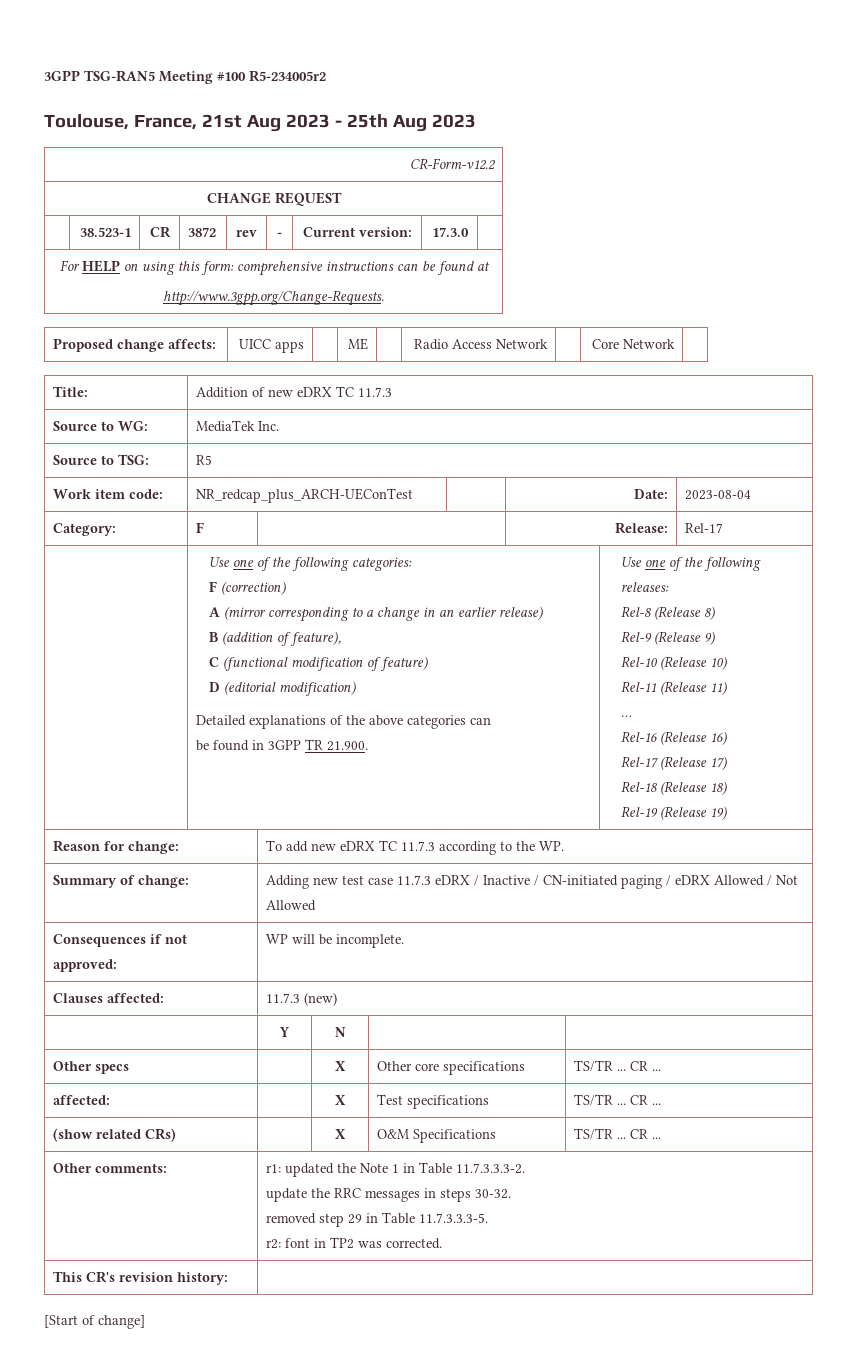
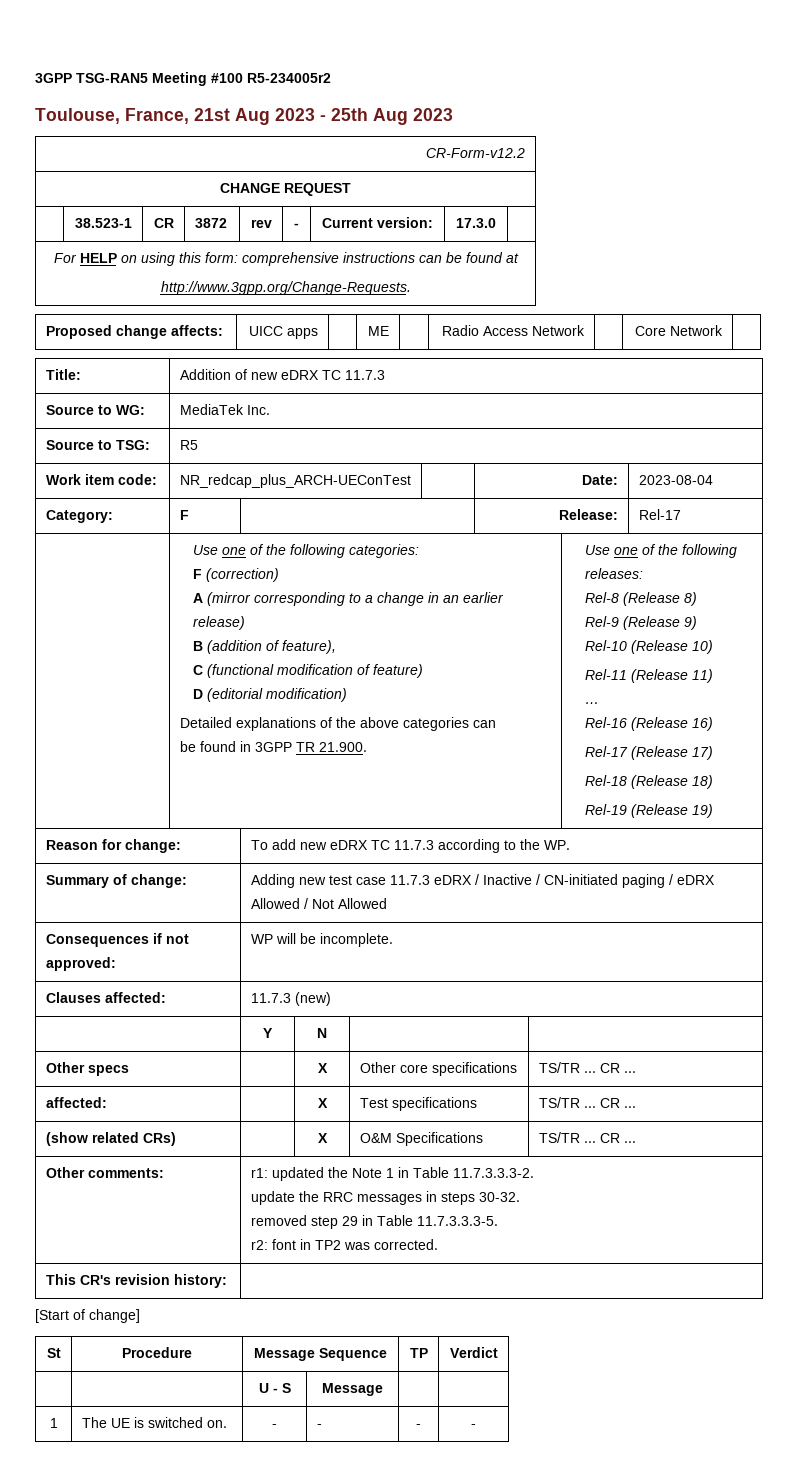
(145, 1322) none -> [46,1348,61,1358] [122,1347,192,1358] [254,1348,387,1361] [409,1348,428,1358] [449,1347,498,1358] [258,1383,291,1393] [322,1383,383,1396] [49,1418,58,1428] [81,1417,227,1428] [272,1424,277,1428] [316,1424,322,1428] [416,1424,421,1428] [471,1424,476,1428] // St | Procedure | Message Sequence | TP | Verdict // | | U - S | Message | | // 1 | The UE is switched on. | - | - | - | -

